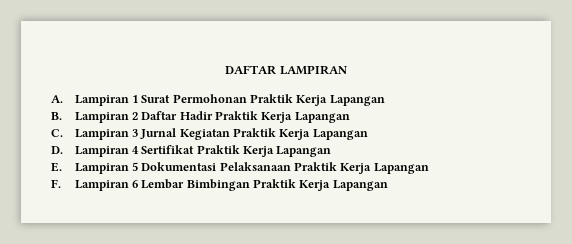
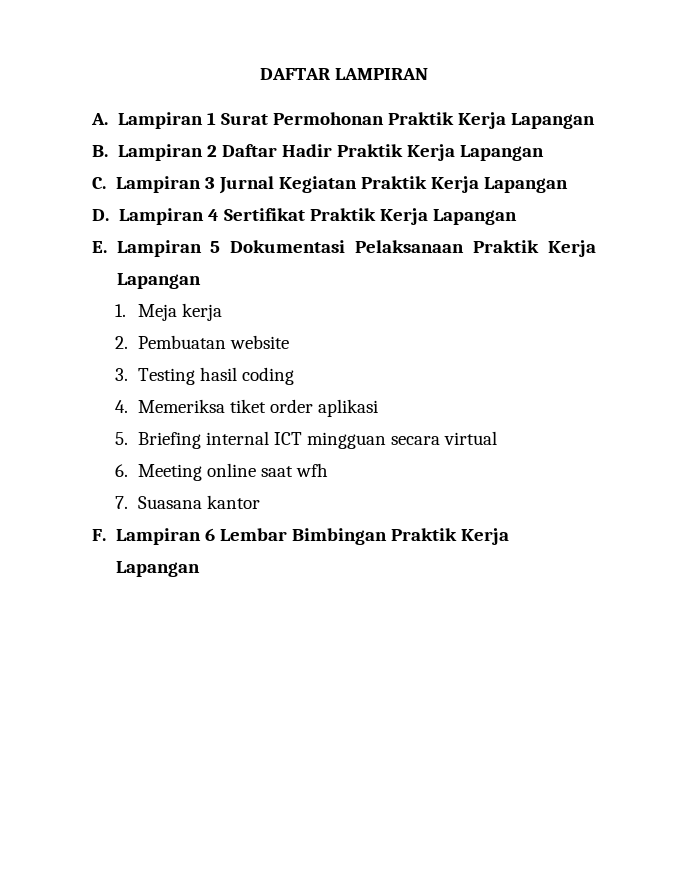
(429, 168) none -> [114,303,222,321] [114,335,289,349] [114,367,294,385] [114,399,379,417] [114,431,498,449] [114,463,329,481] [114,495,260,509] // 1. Meja kerja // 2. Pembuatan website // 3. Testing hasil coding // 4. Memeriksa tiket order aplikasi // 5. Briefing internal ICT mingguan secara virtual // 6. Meeting online saat wfh // 7. Suasana kantor

